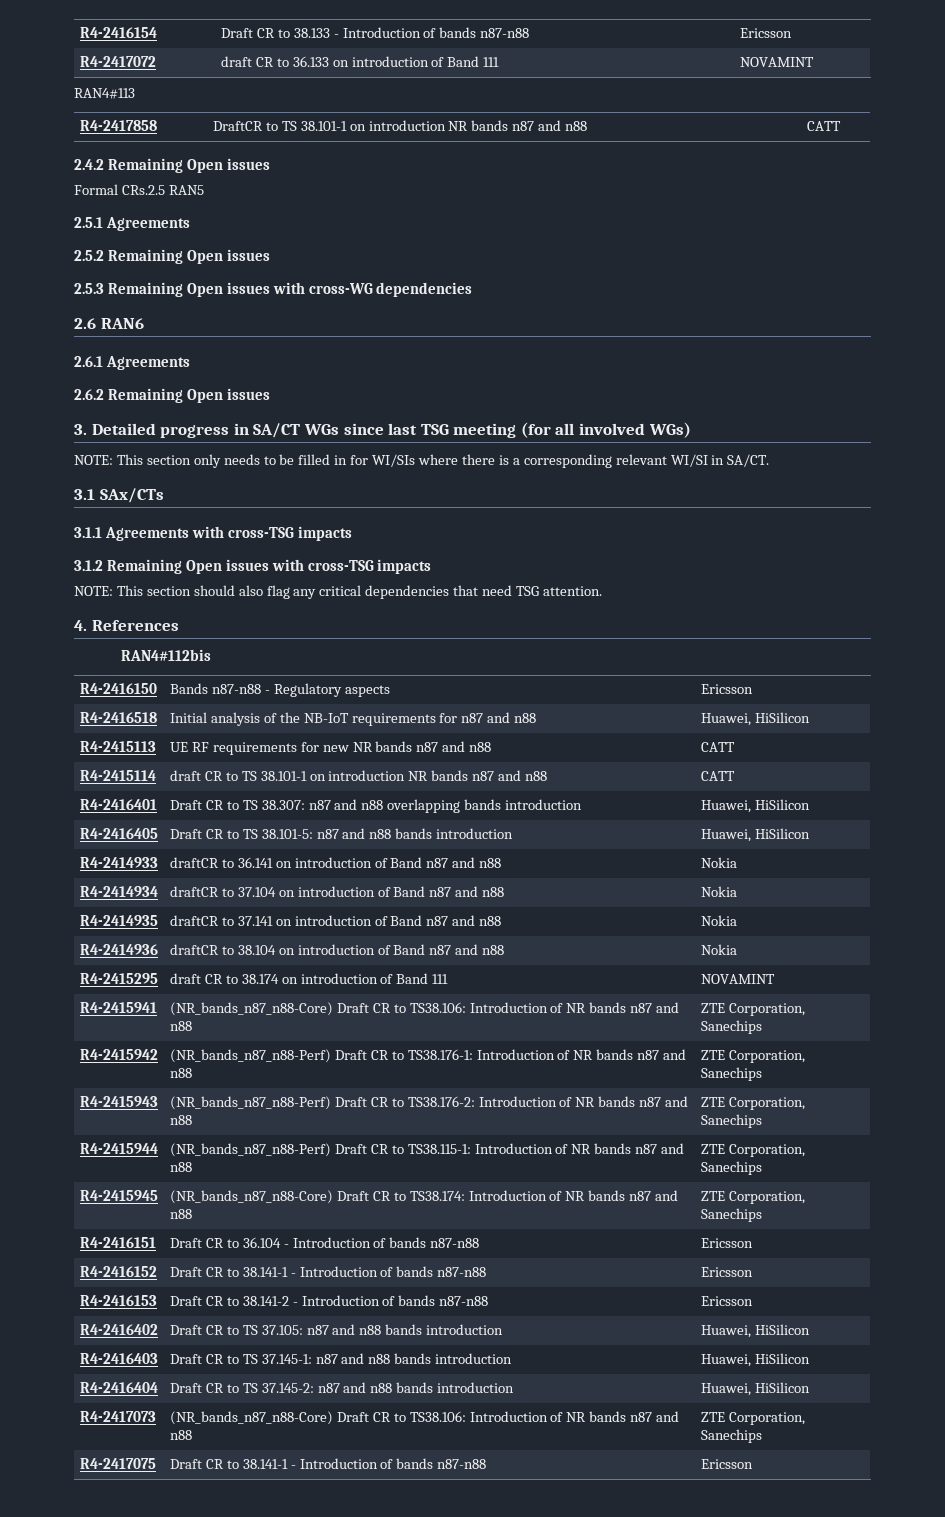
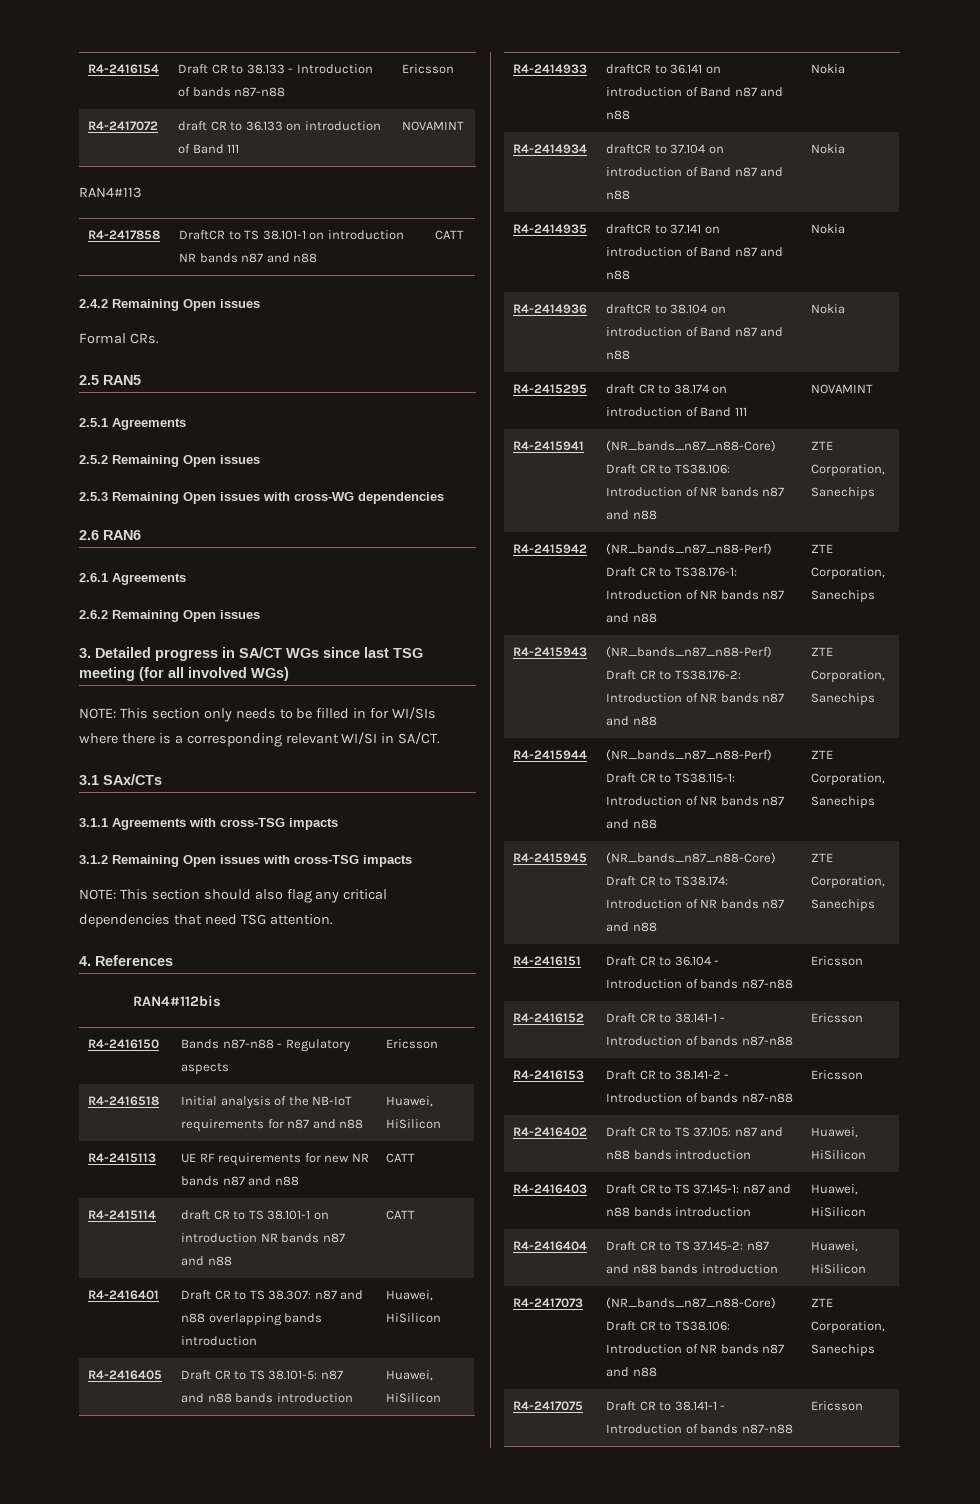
[121,185,165,195] CRs.2.5 -> [129,333,159,344] [79,375,99,385] CRs. // 2.5

